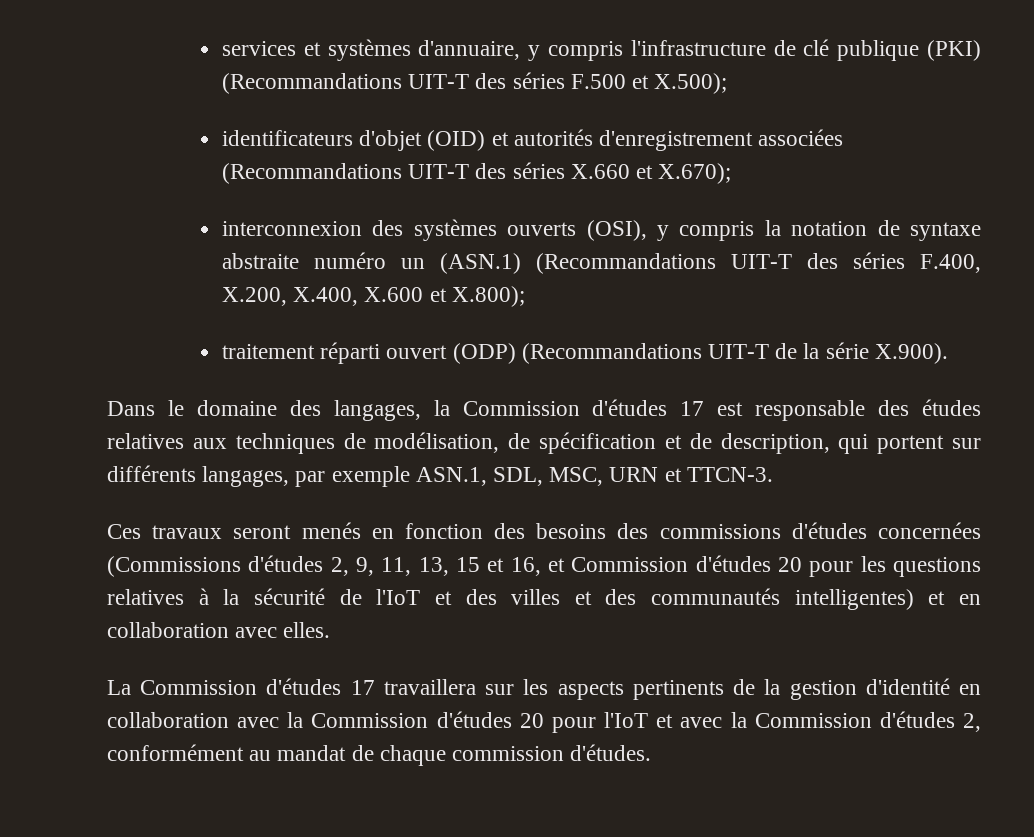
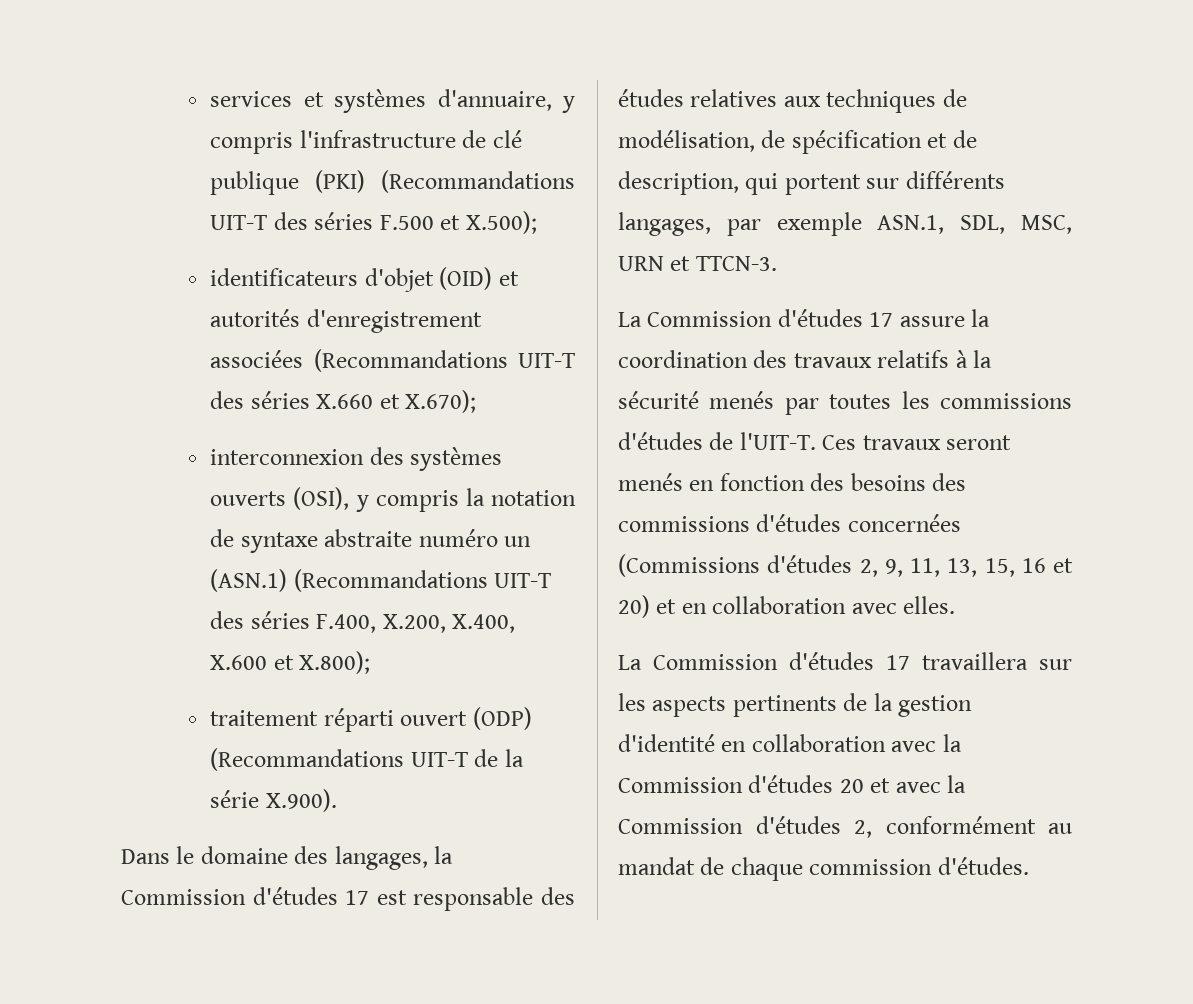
(773, 474) none -> [618,309,991,327] [618,350,993,368] [618,391,1072,415] [618,432,816,450] La Commission d'études 17 assure la coordination des travaux relatifs à la sécurité menés par toutes les commissions d'études de l'UIT-T.
[455,555,981,577] [107,588,914,610] 15 et 16, et Commission d'études 20 pour les questions relatives à la sécurité de l'IoT et des villes et des communautés intelligentes) -> [984,558,1073,577] [618,595,650,618] 15, 16 et 20)
[551,712,649,733] pour l'IoT -> (864, 786) none

